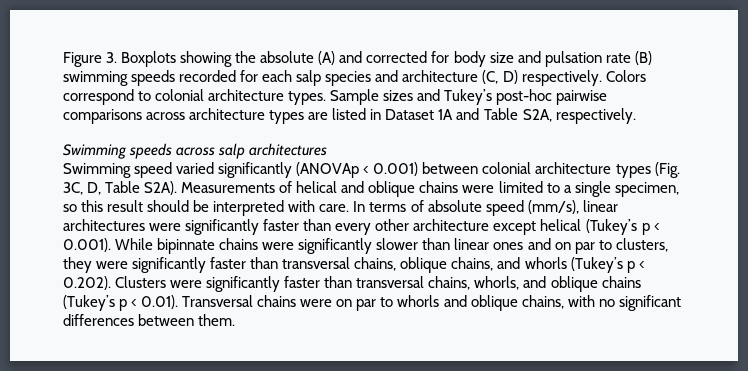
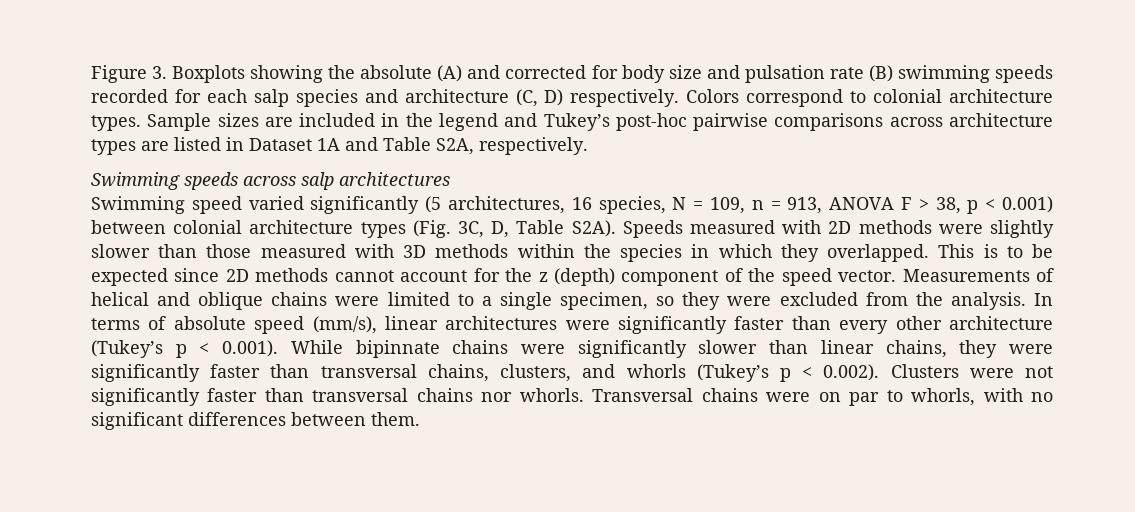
(414, 95) none -> [264,113,498,131] are included in the legend
[296,162,360,178] (ANOVAp -> [425,196,979,214] (5 architectures, 16 species, N = 109, n = 913, ANOVA F > 38, p
(178, 188) none -> [622,220,1055,238] [91,244,1054,262] [91,268,897,286] Speeds measured with 2D methods were slightly slower than those measured with 3D methods within the species in which they overlapped. This is to be expected since 2D methods cannot account for the z (depth) component of the speed vector.
[81,200,350,216] this result should be interpreted with care. -> [682,292,1026,310] they were excluded from the analysis.
[493,219,582,235] except helical -> (1053, 323) none
[493,238,668,254] ones and on par to clusters, -> [885,340,947,358] chains,
[400,257,494,273] oblique chains, -> [500,364,572,382] clusters,
[63,276,111,290] 0.202). -> [823,364,880,381] 0.002).
[206,276,641,292] [63,295,179,311] significantly faster than transversal chains, whorls, and oblique chains (Tukey’s p < 0.01). -> [1024,366,1053,378] [91,388,584,406] not significantly faster than transversal chains nor whorls.
[397,295,564,311] whorls and oblique chains, -> [911,388,976,406] whorls,

